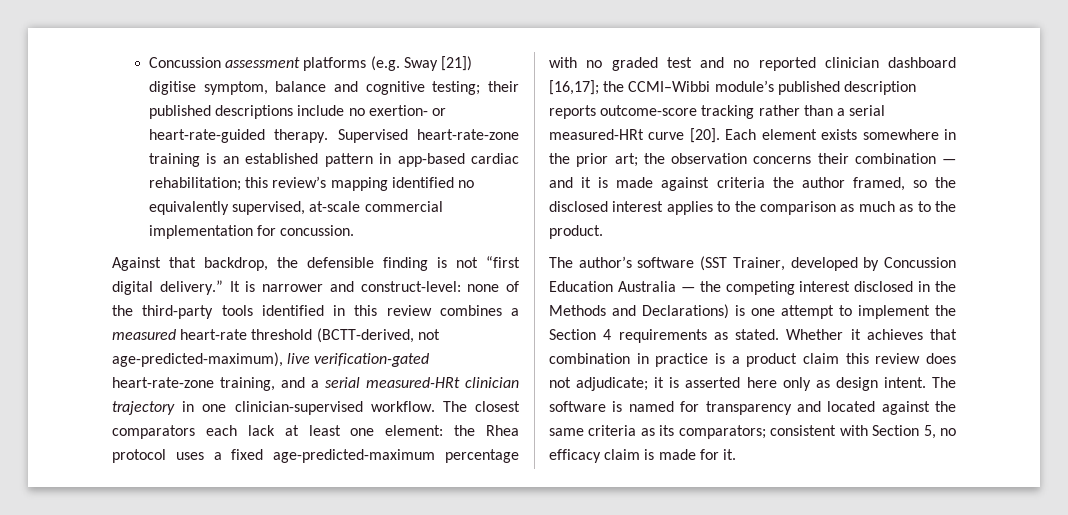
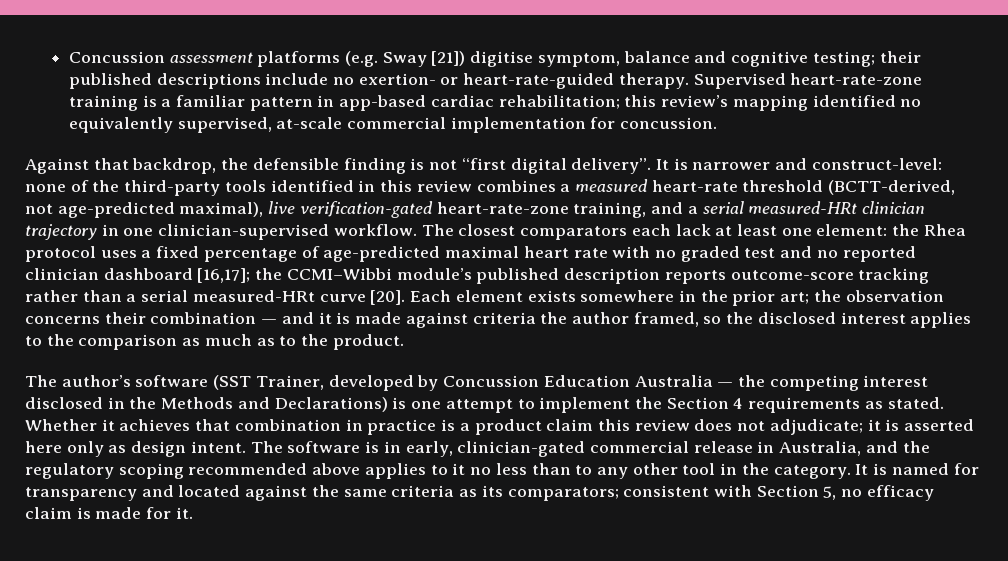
[222,153,319,164] an established -> [161,95,246,107] a familiar
[159,280,223,295] delivery.” -> [571,158,652,174] delivery”.
[112,352,283,367] age-predicted-maximum), -> [57,202,264,218] age-predicted maximal),
[273,449,519,463] age-predicted-maximum percentage -> [203,246,608,262] percentage of age-predicted maximal heart rate
(623, 406) none -> [383,441,930,457] [25,463,888,479] in early, clinician-gated commercial release in Australia, and the regulatory scoping recommended above applies to it no less than to any other tool in the category. It is

